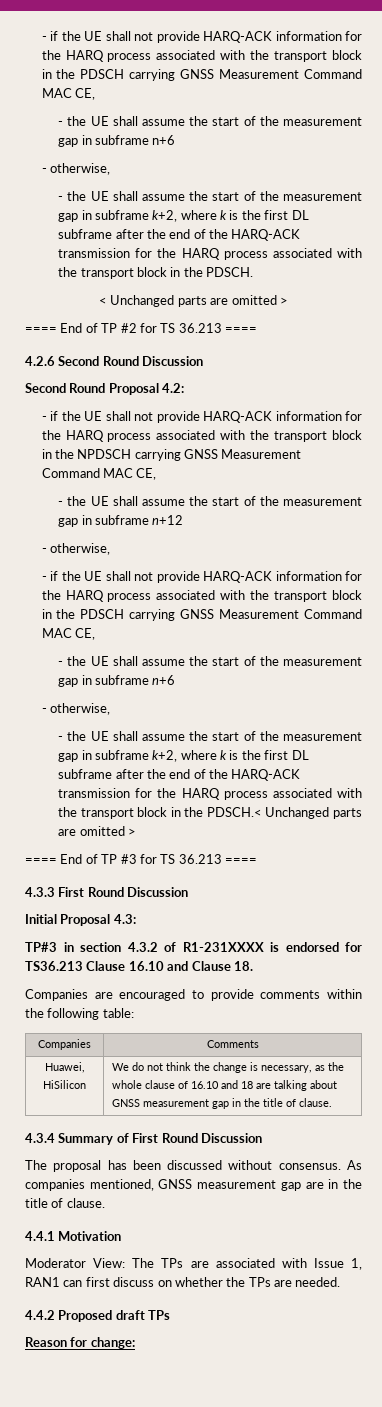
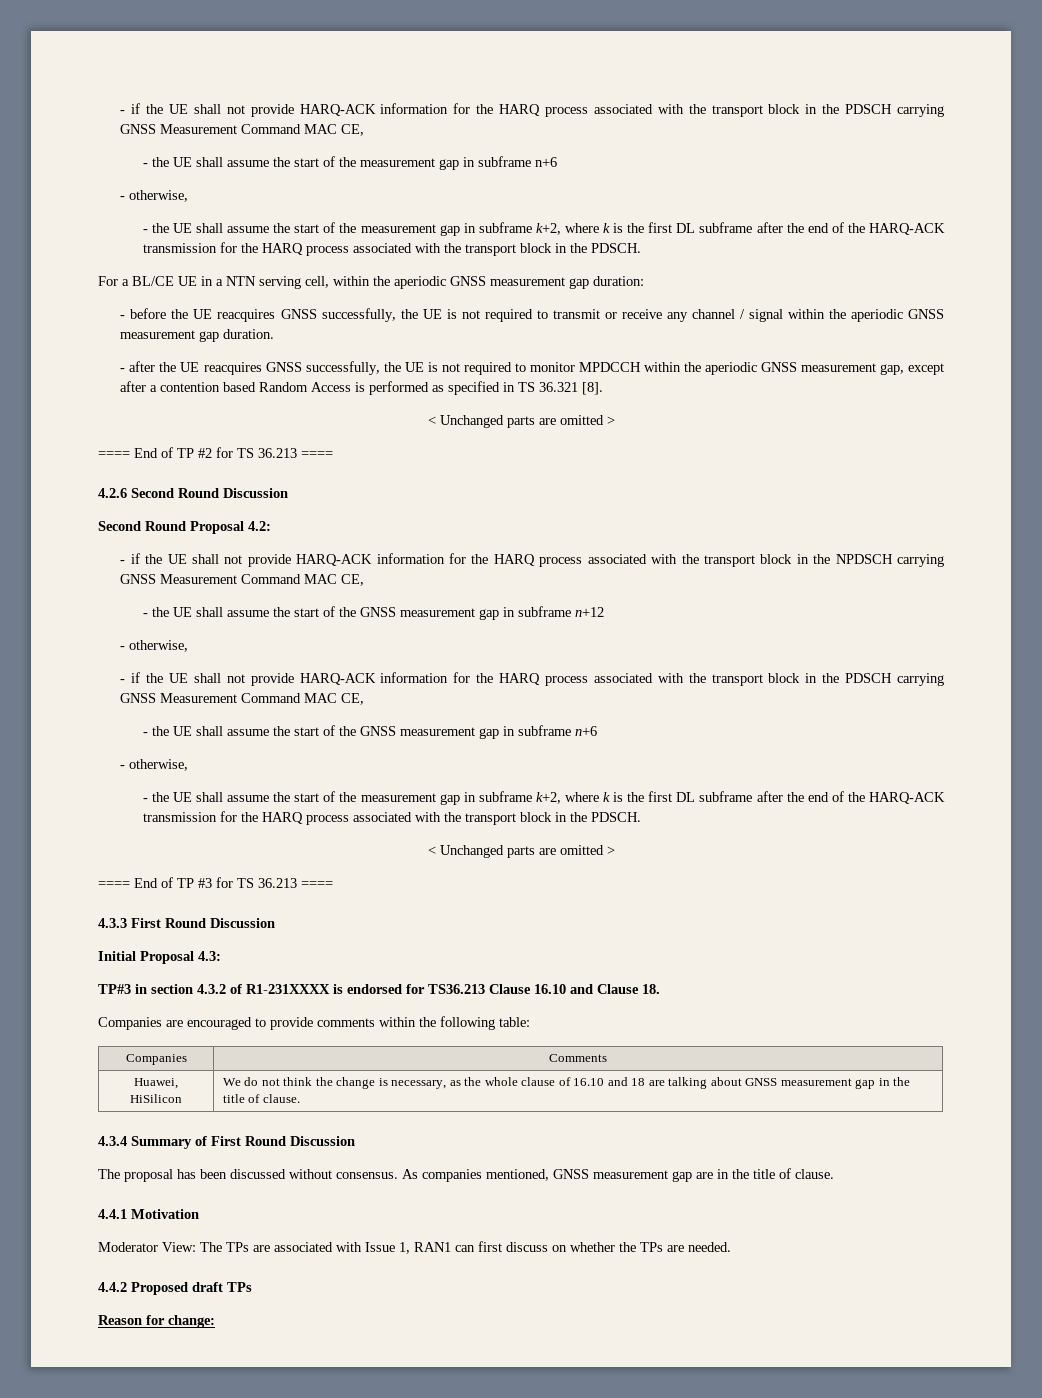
(254, 272) none -> [98,276,644,289] [120,308,944,322] [120,329,275,342] [120,361,944,375] [120,381,604,395] // For a BL/CE UE in a NTN serving cell, within the aperiodic GNSS measurement gap duration: // - before the UE reacquires GNSS successfully, the UE is not required to transmit or receive any channel / signal within the aperiodic GNSS measurement gap duration. // - after the UE reacquires GNSS successfully, the UE is not required to monitor MPDCCH within the aperiodic GNSS measurement gap, except after a contention based Random Access is performed as specified in TS 36.321 [8].
(279, 501) none -> [359,607,396,617] GNSS
(279, 661) none -> [359,726,396,736] GNSS
[206,807,262,817] PDSCH.< -> [590,812,641,822] [427,846,436,855] PDSCH. // <

